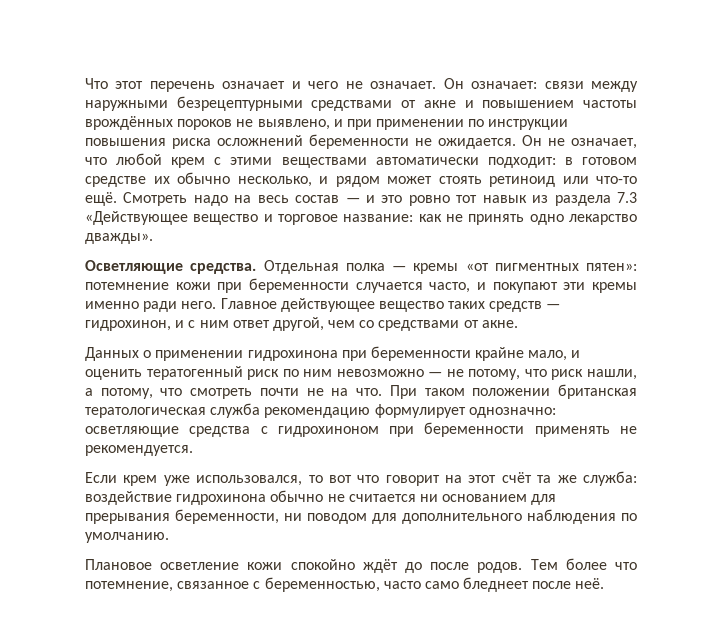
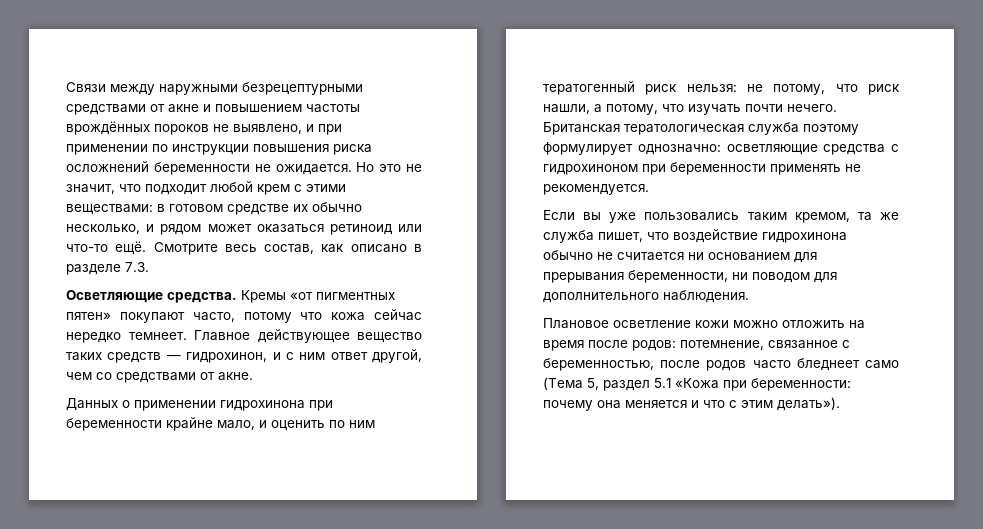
[85,78,584,92] Что этот перечень означает и чего не означает. Он означает: связи -> [66,82,106,92] Связи
[522,135,637,149] [85,157,107,165] Он не означает, что -> [356,162,422,172] [66,184,207,195] Но это не значит, что подходит
[281,157,556,168] веществами автоматически подходит: -> [66,204,153,215] веществами:
[438,176,482,184] стоять -> [256,224,324,233] оказаться
[123,192,638,206] [85,211,637,225] [85,233,153,244] [85,260,637,274] [85,278,638,293] [85,301,217,312] Смотреть надо на весь состав — и это ровно тот навык из раздела 7.3 «Действующее вещество и торговое название: как не принять одно лекарство дважды». // Осветляющие средства. Отдельная полка — кремы «от пигментных пятен»: потемнение кожи при беременности случается часто, и покупают эти кремы именно ради него. -> [153,242,422,255] [66,262,149,275] [66,290,395,303] [66,309,422,323] [66,332,187,343] Смотрите весь состав, как описано в разделе 7.3. // Осветляющие средства. Кремы «от пигментных пятен» покупают часто, потому что кожа сейчас нередко темнеет.
[146,366,443,380] тератогенный риск по ним невозможно — -> [329,420,375,428] [543,81,737,95] по ним тератогенный риск нельзя:
[190,384,637,399] смотреть почти не на что. При таком положении британская -> [688,104,837,115] [543,122,620,135] изучать почти нечего. Британская
[264,407,371,418] рекомендацию -> [803,124,859,135] поэтому
[123,471,637,486] крем уже использовался, то вот что говорит на этот счёт та же служба: -> [583,212,899,223] [543,230,669,243] вы уже пользовались таким кремом, та же служба пишет, что
[527,509,637,524] [85,532,169,543] наблюдения по умолчанию. -> [663,290,749,303] наблюдения.
[290,558,637,573] [85,577,605,592] спокойно ждёт до после родов. Тем более что потемнение, связанное с беременностью, часто само бледнеет после неё. -> [733,320,865,329] [543,340,850,351] [543,358,899,371] [543,377,851,391] [543,397,840,411] можно отложить на время после родов: потемнение, связанное с беременностью, после родов часто бледнеет само (Тема 5, раздел 5.1 «Кожа при беременности: почему она меняется и что с этим делать»).

